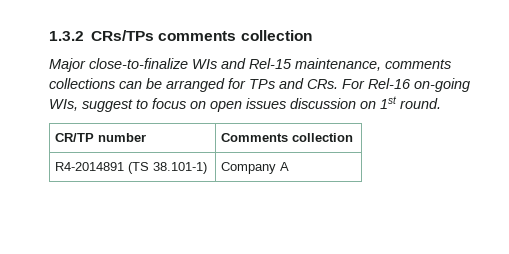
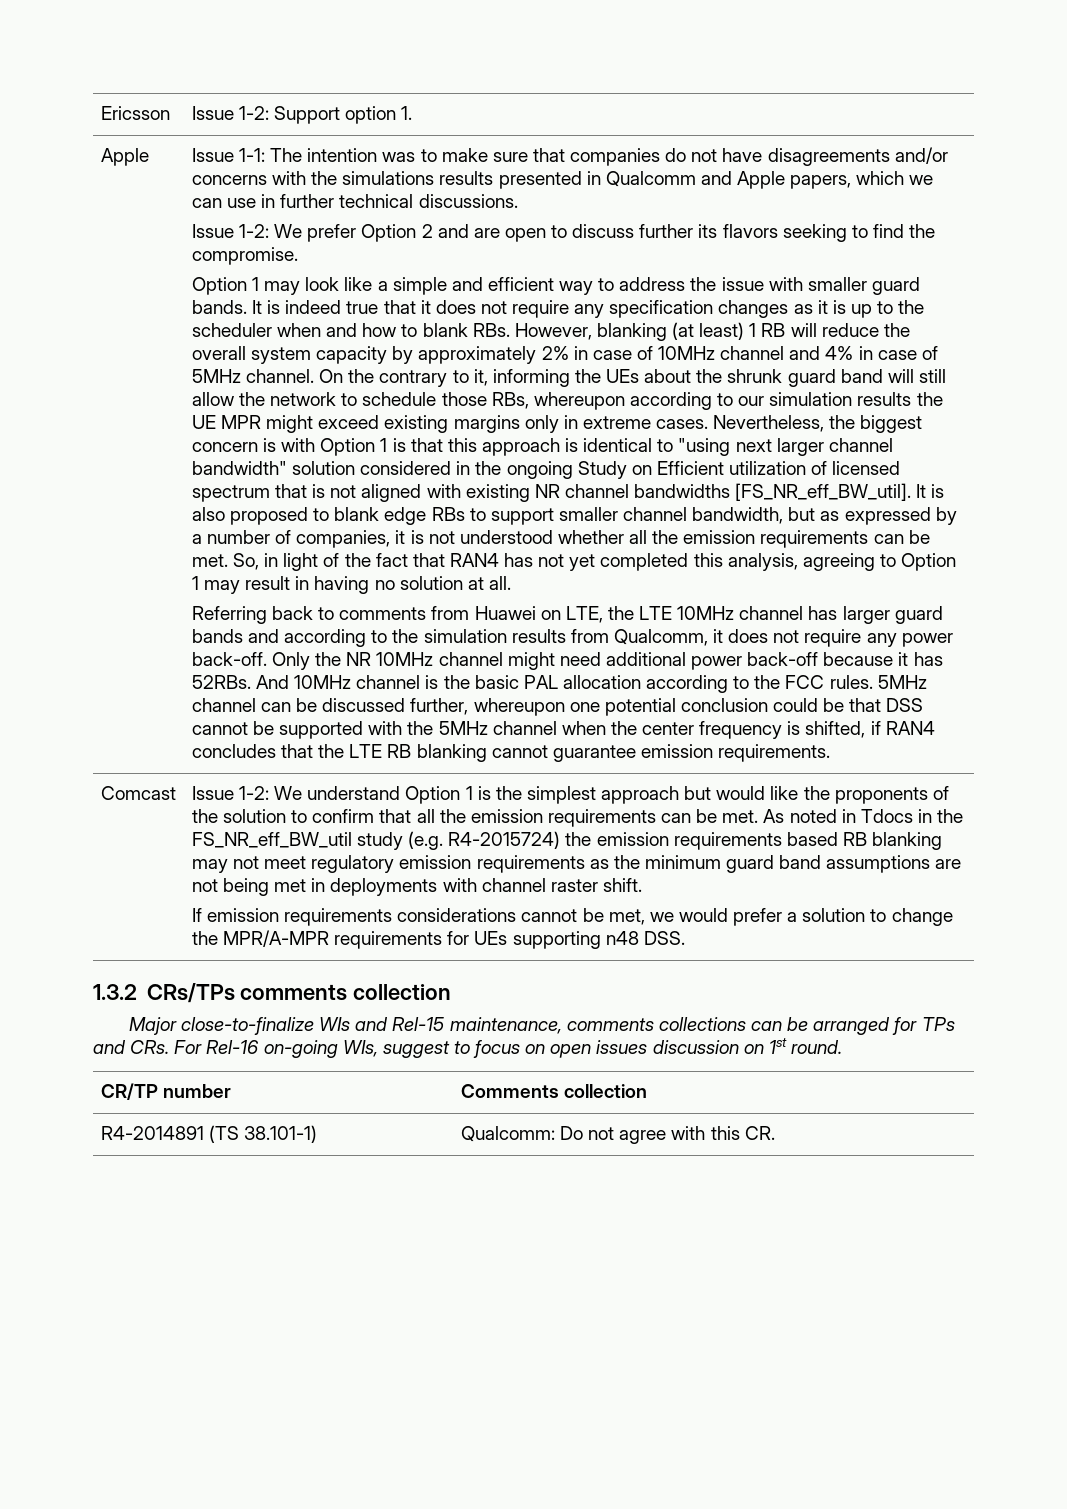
(49, 36) none -> [100,106,170,120] [191,106,413,124] [100,148,149,166] [191,147,948,166] [191,171,934,189] [191,194,518,208] [191,224,936,242] [191,247,298,265] [191,277,920,295] [191,300,925,318] [191,322,910,341] [191,346,938,364] [191,369,946,387] [191,392,943,410] [191,415,923,433] [191,438,893,456] [191,461,901,479] [191,483,945,502] [191,507,957,525] [191,530,930,548] [191,553,957,571] [191,576,511,594] [191,606,943,624] [191,629,953,647] [191,652,943,670] [191,675,927,693] [191,698,924,716] [191,721,935,739] [191,744,831,762] [100,786,176,800] [191,786,949,804] [191,809,964,827] [191,831,943,850] [191,855,962,873] [191,878,642,896] [191,908,953,926] [191,930,685,949] Ericsson | Issue 1-2: Support option 1. // Apple | Issue 1-1: The intention was to make sure that companies do not have disagreements and/or concerns with the simulations results presented in Qualcomm and Apple papers, which we can use in further technical discussions. // Issue 1-2: We prefer Option 2 and are open to discuss further its flavors seeking to find the compromise. // Option 1 may look like a simple and efficient way to address the issue with smaller guard bands. It is indeed true that it does not require any specification changes as it is up to the scheduler when and how to blank RBs. However, blanking (at least) 1 RB will reduce the overall system capacity by approximately 2% in case of 10MHz channel and 4% in case of 5MHz channel. On the contrary to it, informing the UEs about the shrunk guard band will still allow the network to schedule those RBs, whereupon according to our simulation results the UE MPR might exceed existing margins only in extreme cases. Nevertheless, the biggest concern is with Option 1 is that this approach is identical to "using next larger channel bandwidth" solution considered in the ongoing Study on Efficient utilization of licensed spectrum that is not aligned with existing NR channel bandwidths [FS_NR_eff_BW_util]. It is also proposed to blank edge RBs to support smaller channel bandwidth, but as expressed by a number of companies, it is not understood whether all the emission requirements can be met. So, in light of the fact that RAN4 has not yet completed this analysis, agreeing to Option 1 may result in having no solution at all. // Referring back to comments from Huawei on LTE, the LTE 10MHz channel has larger guard bands and according to the simulation results from Qualcomm, it does not require any power back-off. Only the NR 10MHz channel might need additional power back-off because it has 52RBs. And 10MHz channel is the basic PAL allocation according to the FCC rules. 5MHz channel can be discussed further, whereupon one potential conclusion could be that DSS cannot be supported with the 5MHz channel when the center frequency is shifted, if RAN4 concludes that the LTE RB blanking cannot guarantee emission requirements. // Comcast | Issue 1-2: We understand Option 1 is the simplest approach but would like the proponents of the solution to confirm that all the emission requirements can be met. As noted in Tdocs in the FS_NR_eff_BW_util study (e.g. R4-2015724) the emission requirements based RB blanking may not meet regulatory emission requirements as the minimum guard band assumptions are not being met in deployments with channel raster shift. // If emission requirements considerations cannot be met, we would prefer a solution to change the MPR/A-MPR requirements for UEs supporting n48 DSS. //
[221,162,290,174] Company A -> [460,1126,775,1144] Qualcomm: Do not agree with this CR.

